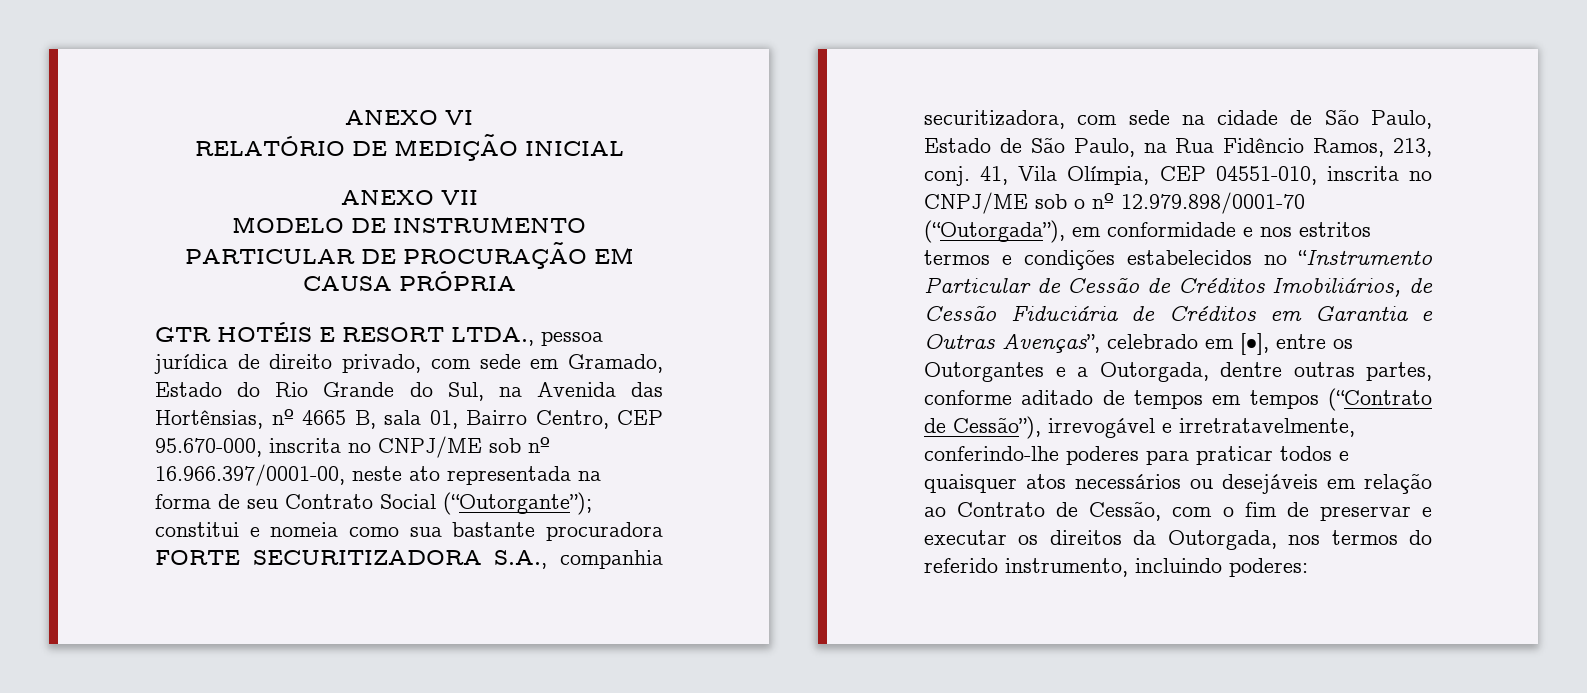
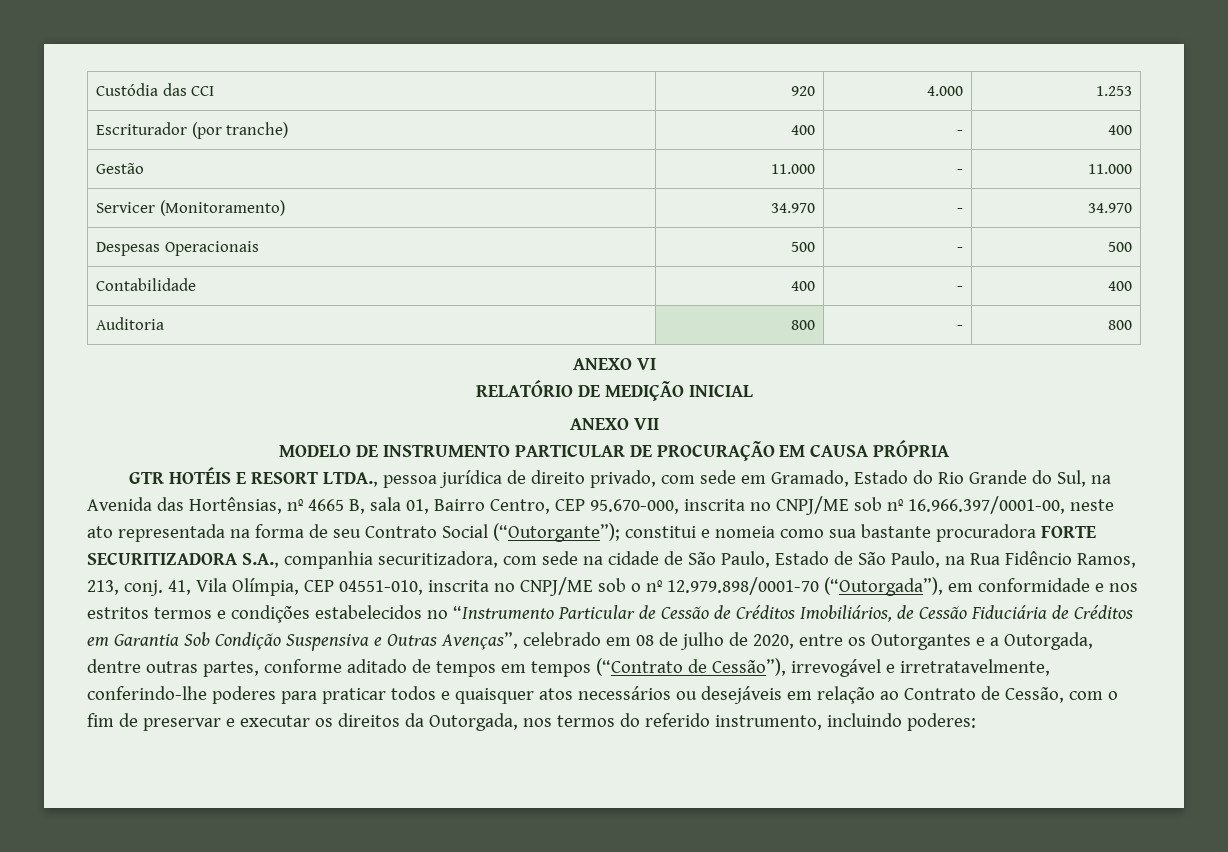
(345, 117) none -> [96,83,215,96] [790,86,815,96] [926,86,963,96] [1095,86,1132,96] [96,122,289,139] [790,125,815,135] [956,130,963,135] [1107,125,1132,135] [96,163,145,174] [770,164,815,174] [956,169,963,174] [1087,164,1132,174] [96,200,285,216] [770,203,815,213] [956,208,963,213] [1087,203,1132,213] [96,241,259,256] [790,242,815,252] [956,247,963,252] [1107,242,1132,252] [96,278,197,291] [790,281,815,291] [956,286,963,291] [1107,281,1132,291] [96,317,165,330] [790,320,815,330] [956,325,963,330] [1107,320,1132,330] Custódia das CCI | 920 | 4.000 | 1.253 // Escriturador (por tranche) | 400 | - | 400 // Gestão | 11.000 | - | 11.000 // Servicer (Monitoramento) | 34.970 | - | 34.970 // Despesas Operacionais | 500 | - | 500 // Contabilidade | 400 | - | 400 // Auditoria | 800 | - | 800 //
(1408, 313) none -> [183,632,369,651] Sob Condição Suspensiva
[1240,333,1269,355] [•], -> [635,632,794,650] 08 de julho de 2020,

